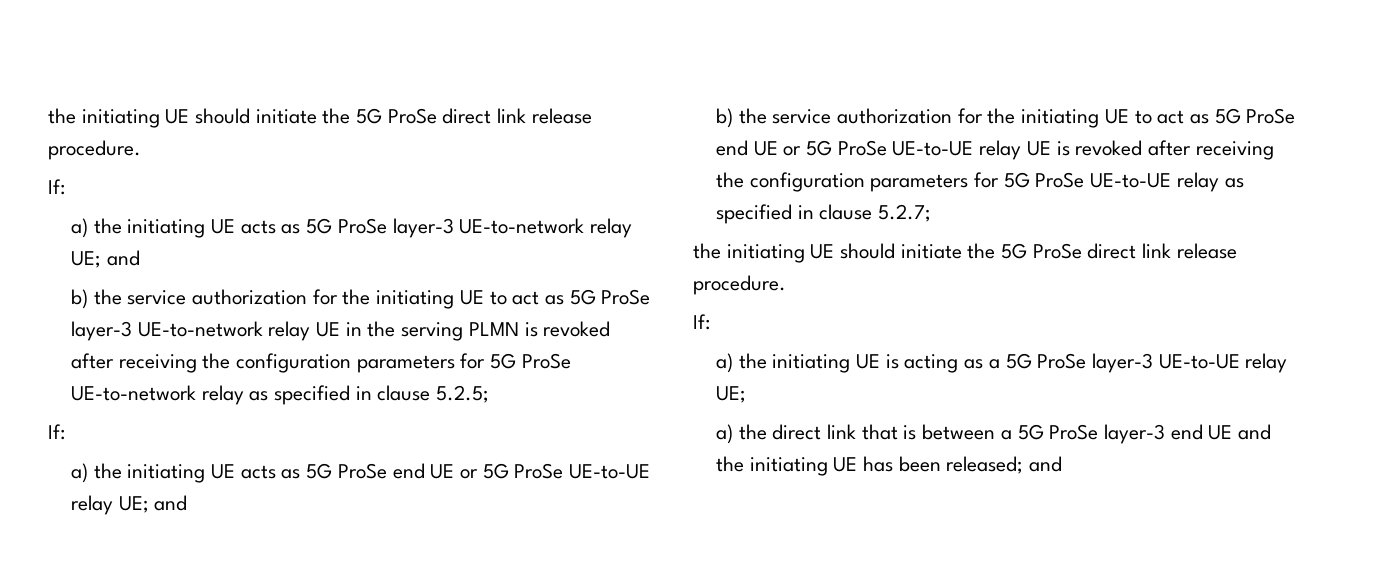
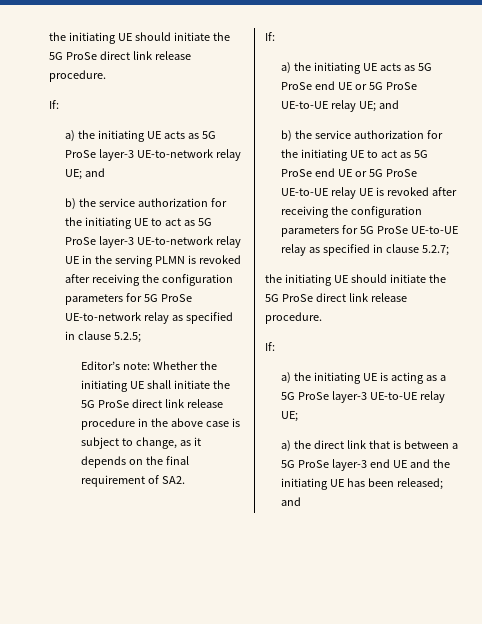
(490, 394) none -> [81,361,218,370] [81,380,231,392] [81,399,224,408] [81,418,241,430] [81,437,202,449] [81,456,190,468] [81,475,186,487] // Editor’s note: Whether the initiating UE shall initiate the 5G ProSe direct link release procedure in the above case is subject to change, as it depends on the final requirement of SA2.

